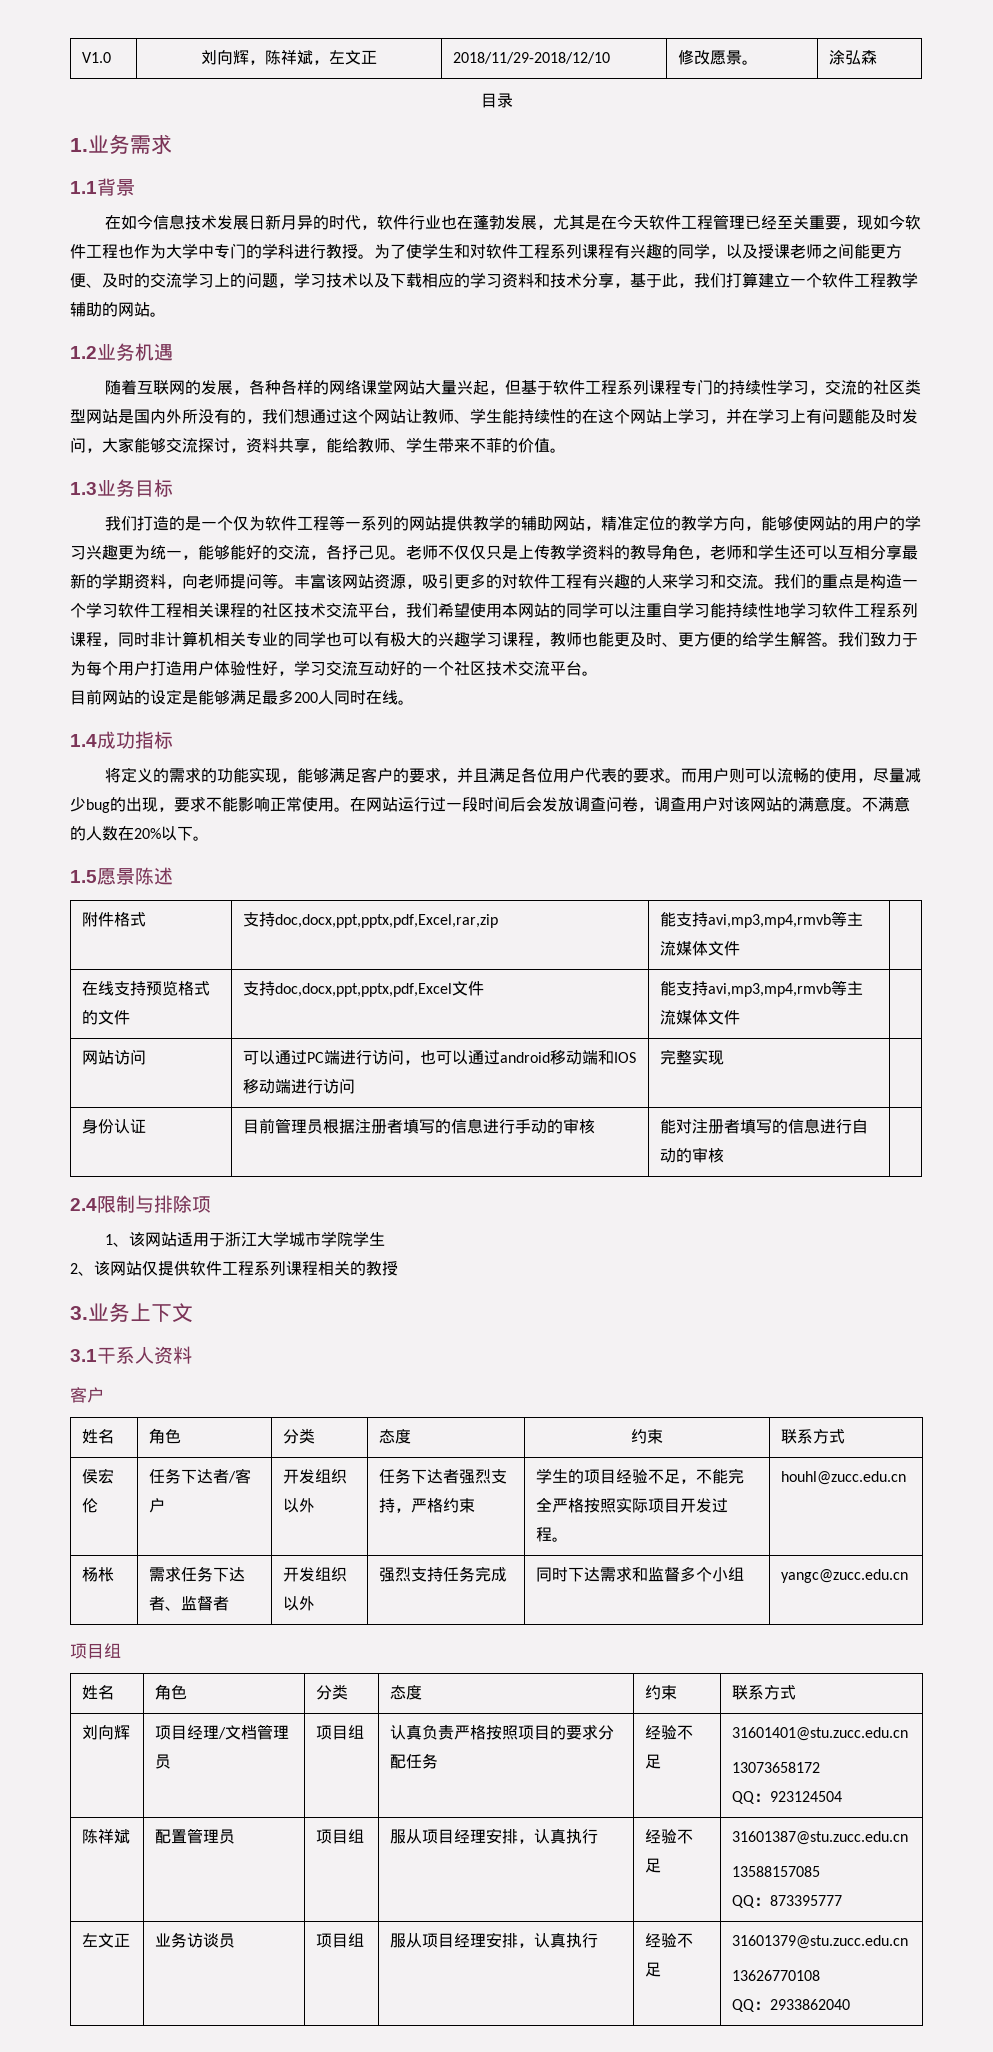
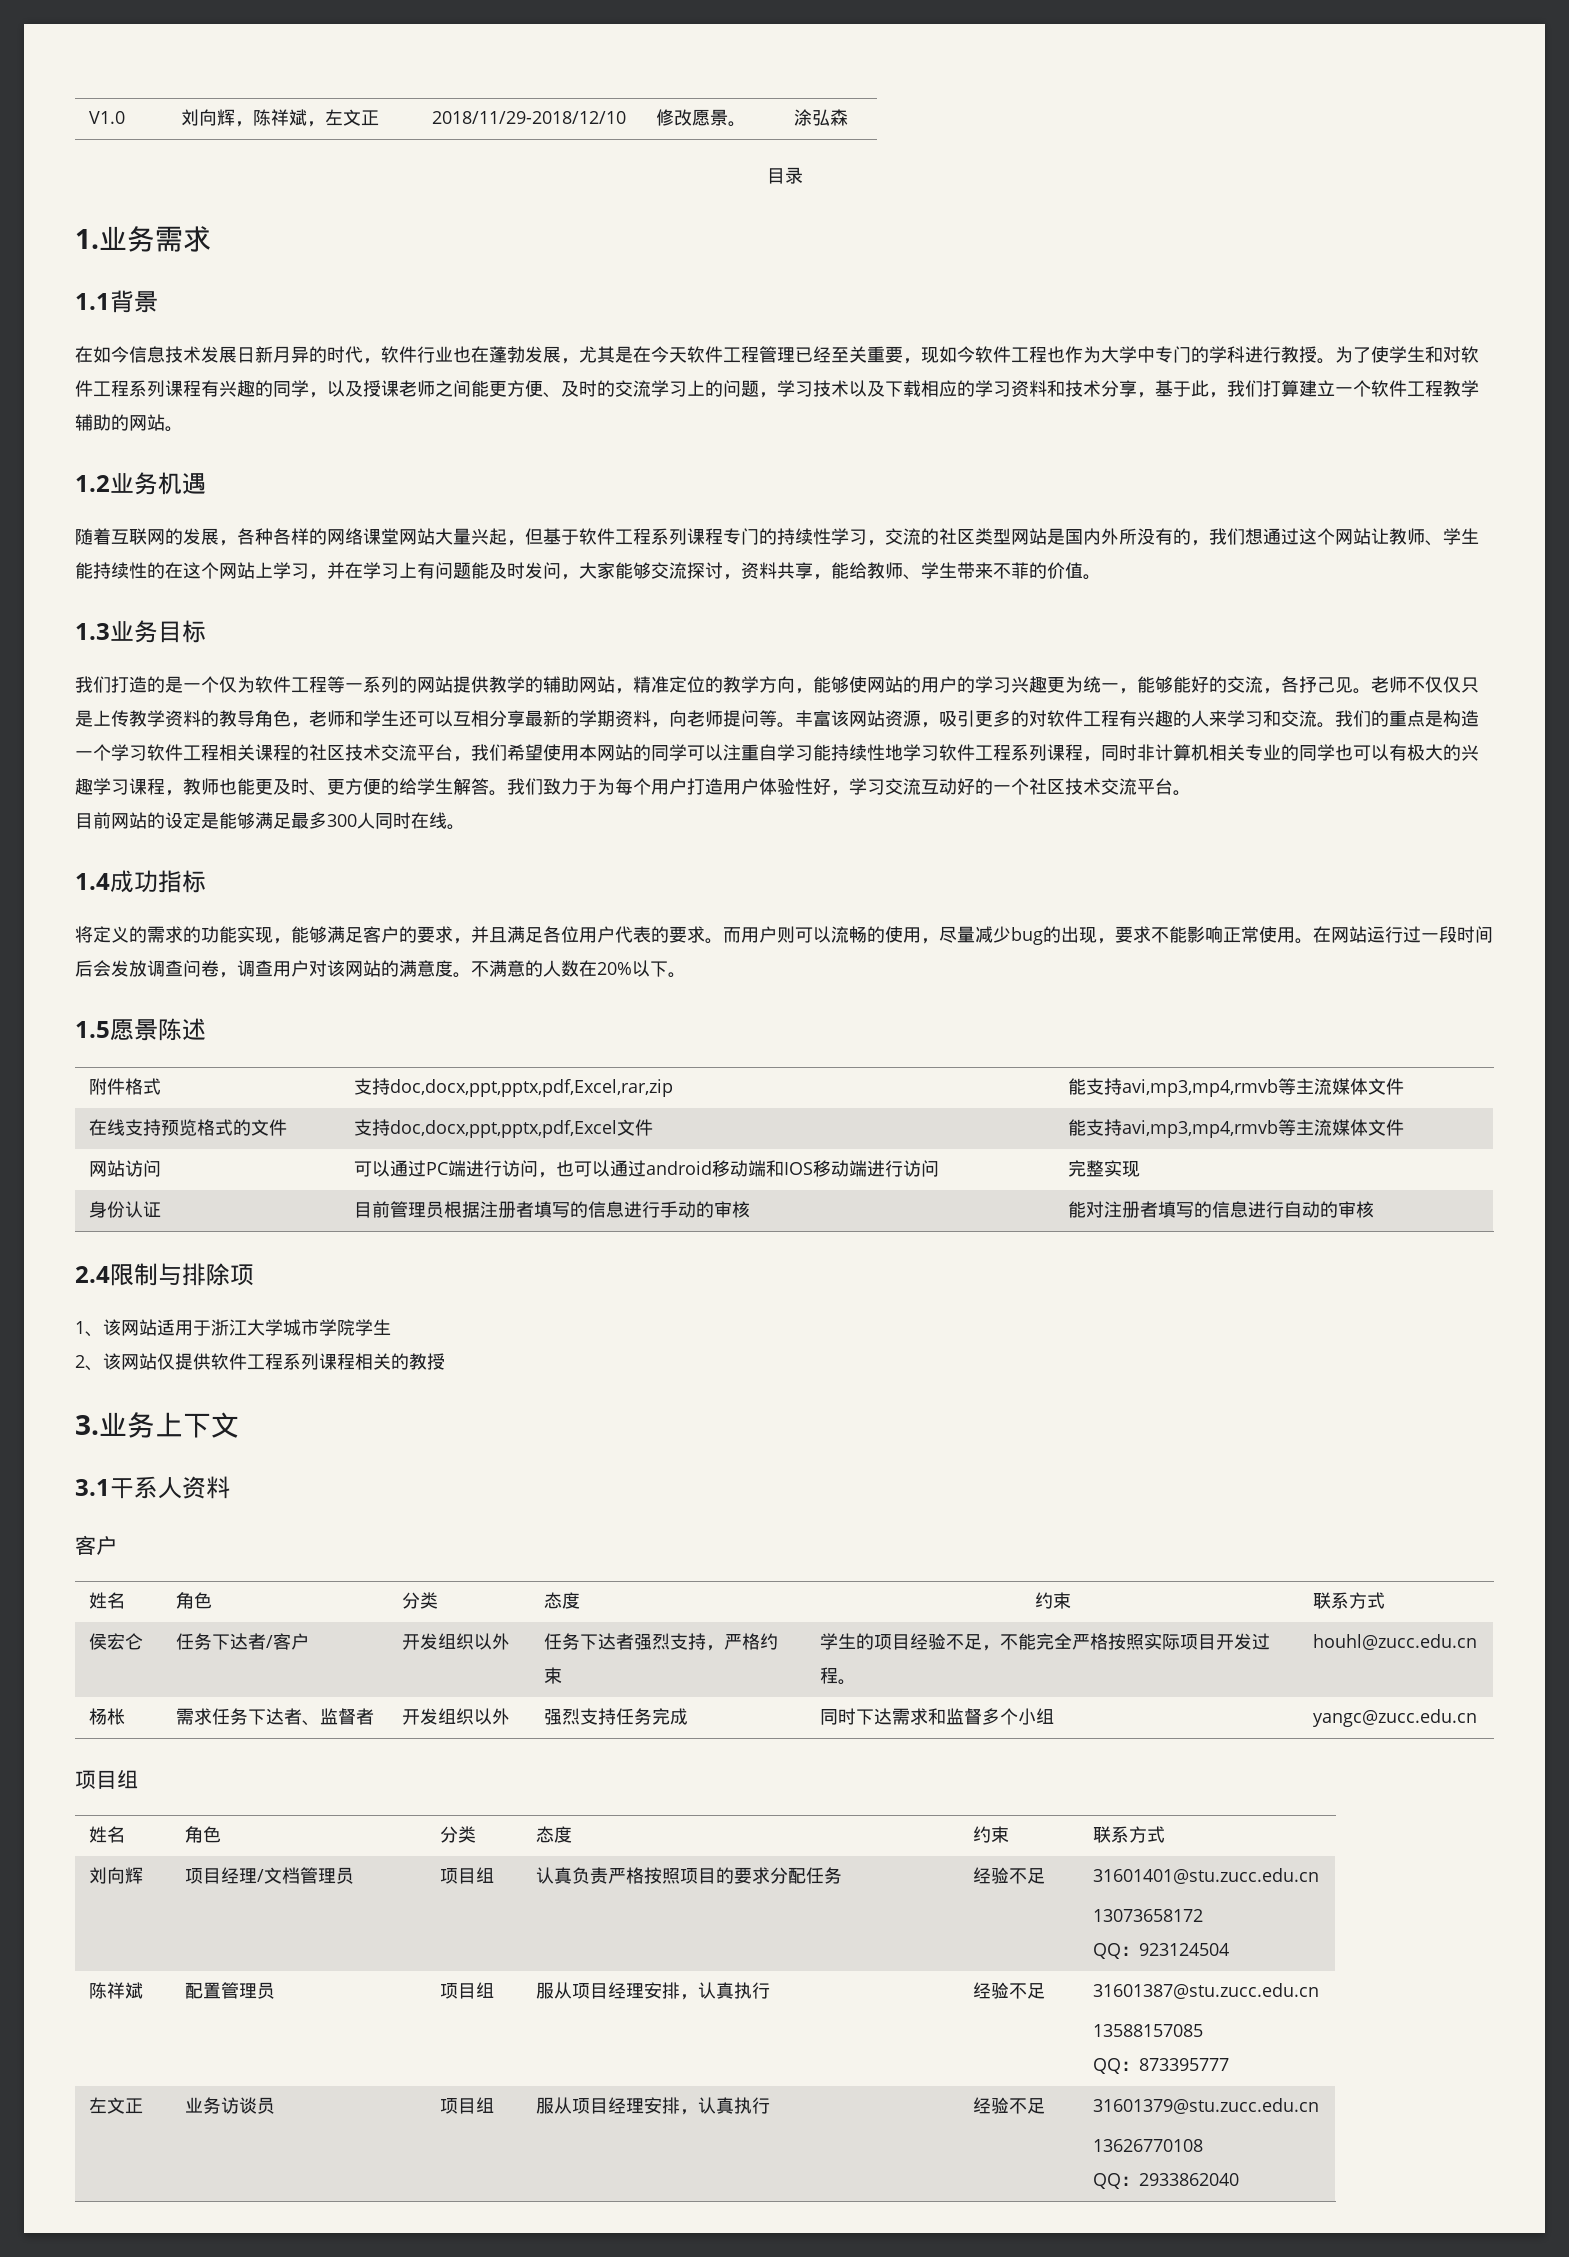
[294,692,318,703] 200 -> [327,814,357,827] 300
[82,1498,99,1513] 伦 -> [125,1633,144,1650] 仑

